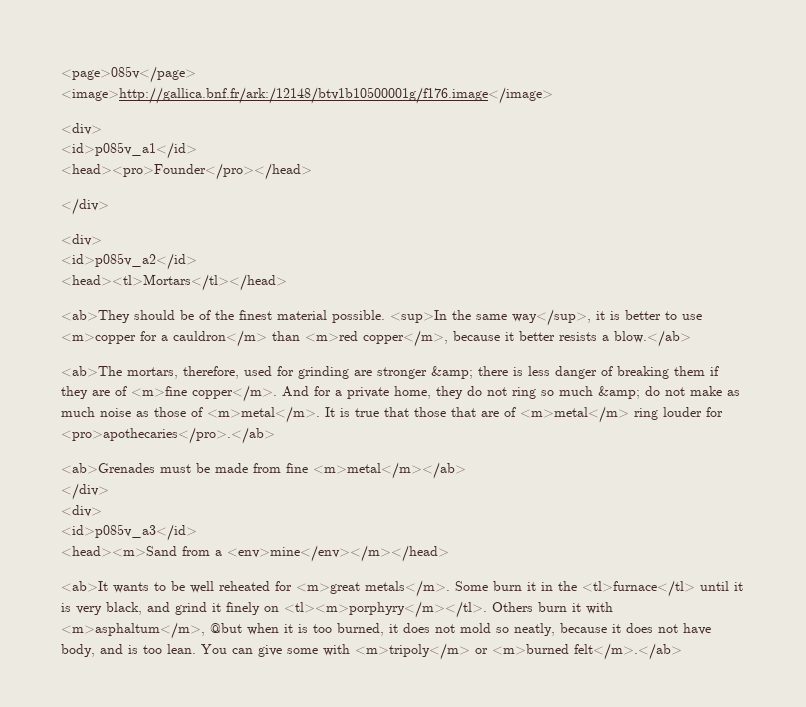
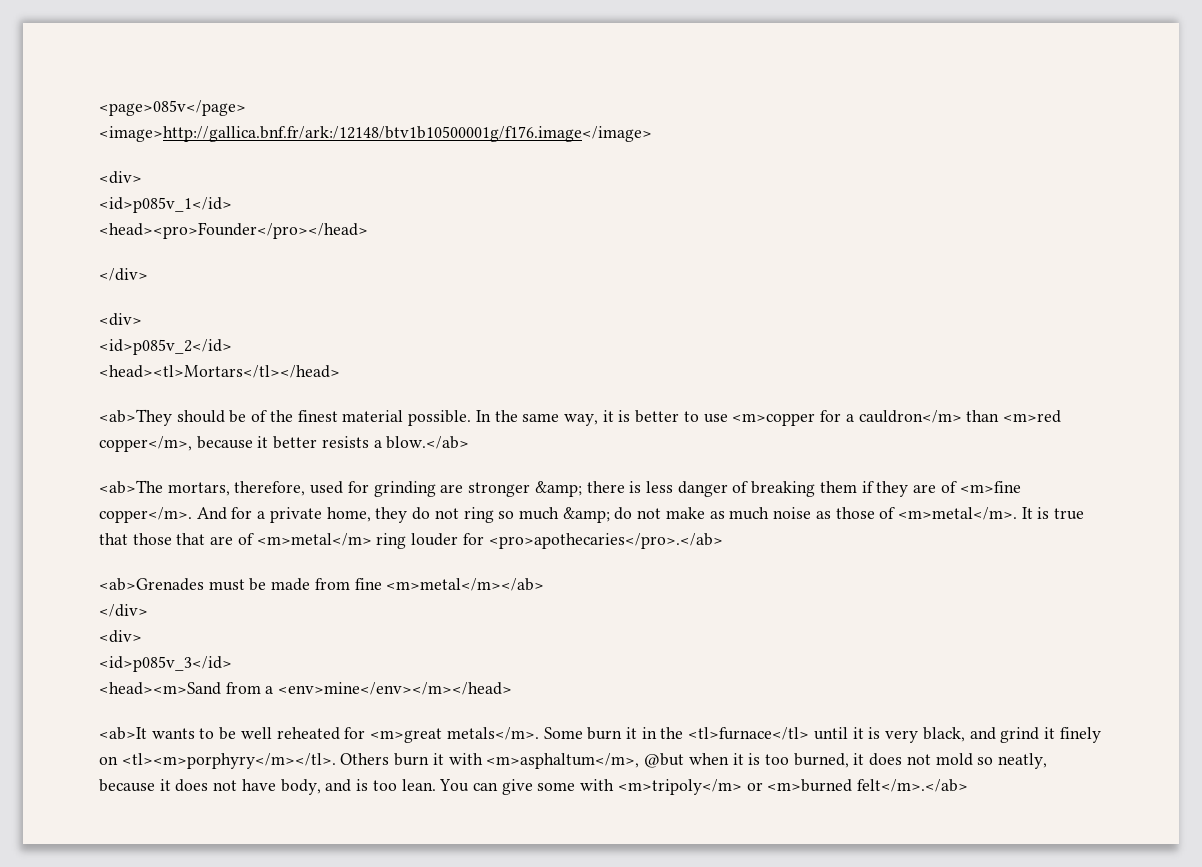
[61,142,197,159] <id>p085v_a1</id> -> [99,197,232,213] <id>p085v_1</id>
[61,253,197,270] <id>p085v_a2</id> -> [99,339,232,355] <id>p085v_2</id>
[390,310,447,323] <sup>In -> [475,410,491,422] In
[512,309,591,326] way</sup>, -> [563,414,598,426] way,
[61,524,197,541] <id>p085v_a3</id> -> [99,656,232,672] <id>p085v_3</id>

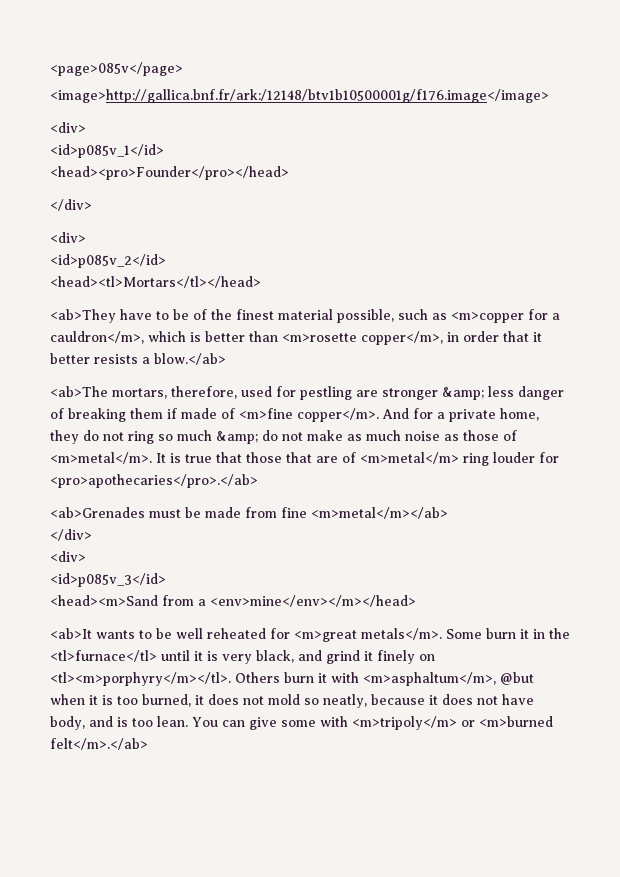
[176,410,225,423] should -> [120,309,169,320] have to
[408,410,1061,426] [99,436,253,452] possible. In the same way, it is better to use <m>copper for a cauldron</m> than <m>red copper</m>, because -> [337,309,560,323] [50,331,529,345] possible, such as <m>copper for a cauldron</m>, which is better than <m>rosette copper</m>, in order that
[373,481,436,497] grinding -> [300,386,352,400] pestling
[586,481,642,493] there is -> (484, 393) none
[876,481,937,497] they are -> [181,408,217,419] made

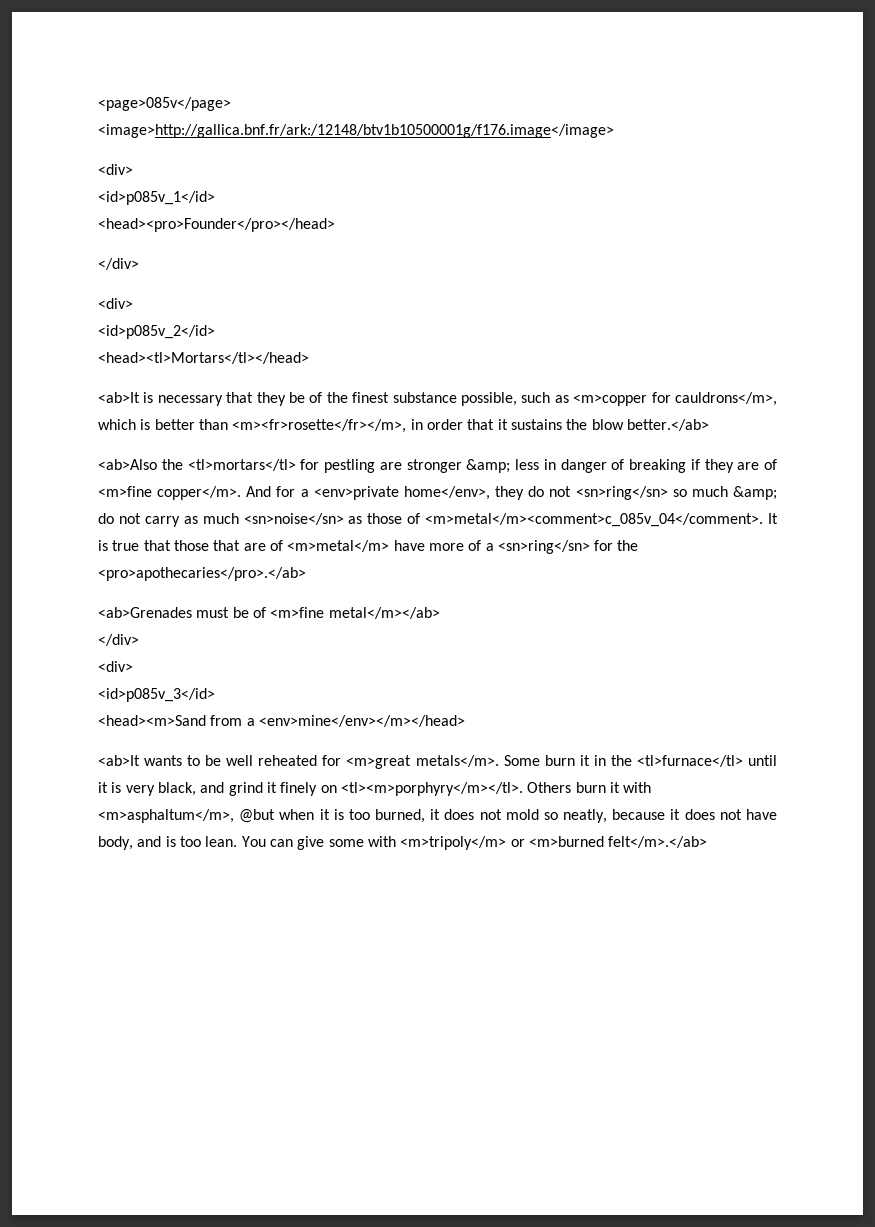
[50,309,169,323] <ab>They have to -> [98,392,286,406] <ab>It is necessary that they
[278,309,333,320] material -> [392,392,457,403] substance
[552,313,560,320] [50,331,144,344] a cauldron</m>, -> [674,392,777,406] cauldrons</m>,
[282,331,443,345] <m>rosette copper</m>, -> [232,419,407,433] <m><fr>rosette</fr></m>,
[50,353,226,365] [50,386,272,399] better resists a blow.</ab> // <ab>The mortars, therefore, used -> [510,419,709,431] [98,459,296,471] sustains the blow better.</ab> // <ab>Also the <tl>mortars</tl>
(514, 391) none -> [543,459,556,470] in
[130,408,217,419] them if made -> [690,459,760,473] if they are
[449,408,539,422] private home, -> [313,486,490,500] <env>private home</env>,
[128,431,154,444] ring -> [575,486,668,500] <sn>ring</sn>
[307,430,343,441] make -> [144,516,180,527] carry
[405,431,440,441] noise -> [243,513,344,525] <sn>noise</sn>
[50,452,152,464] <m>metal</m>. -> [425,513,764,527] <m>metal</m><comment>c_085v_04</comment>.
[463,452,559,466] ring louder for -> [393,540,639,554] have more of a <sn>ring</sn> for the
[205,507,448,519] made from fine <m>metal</m></ab> -> [252,607,440,619] of <m>fine metal</m></ab>

